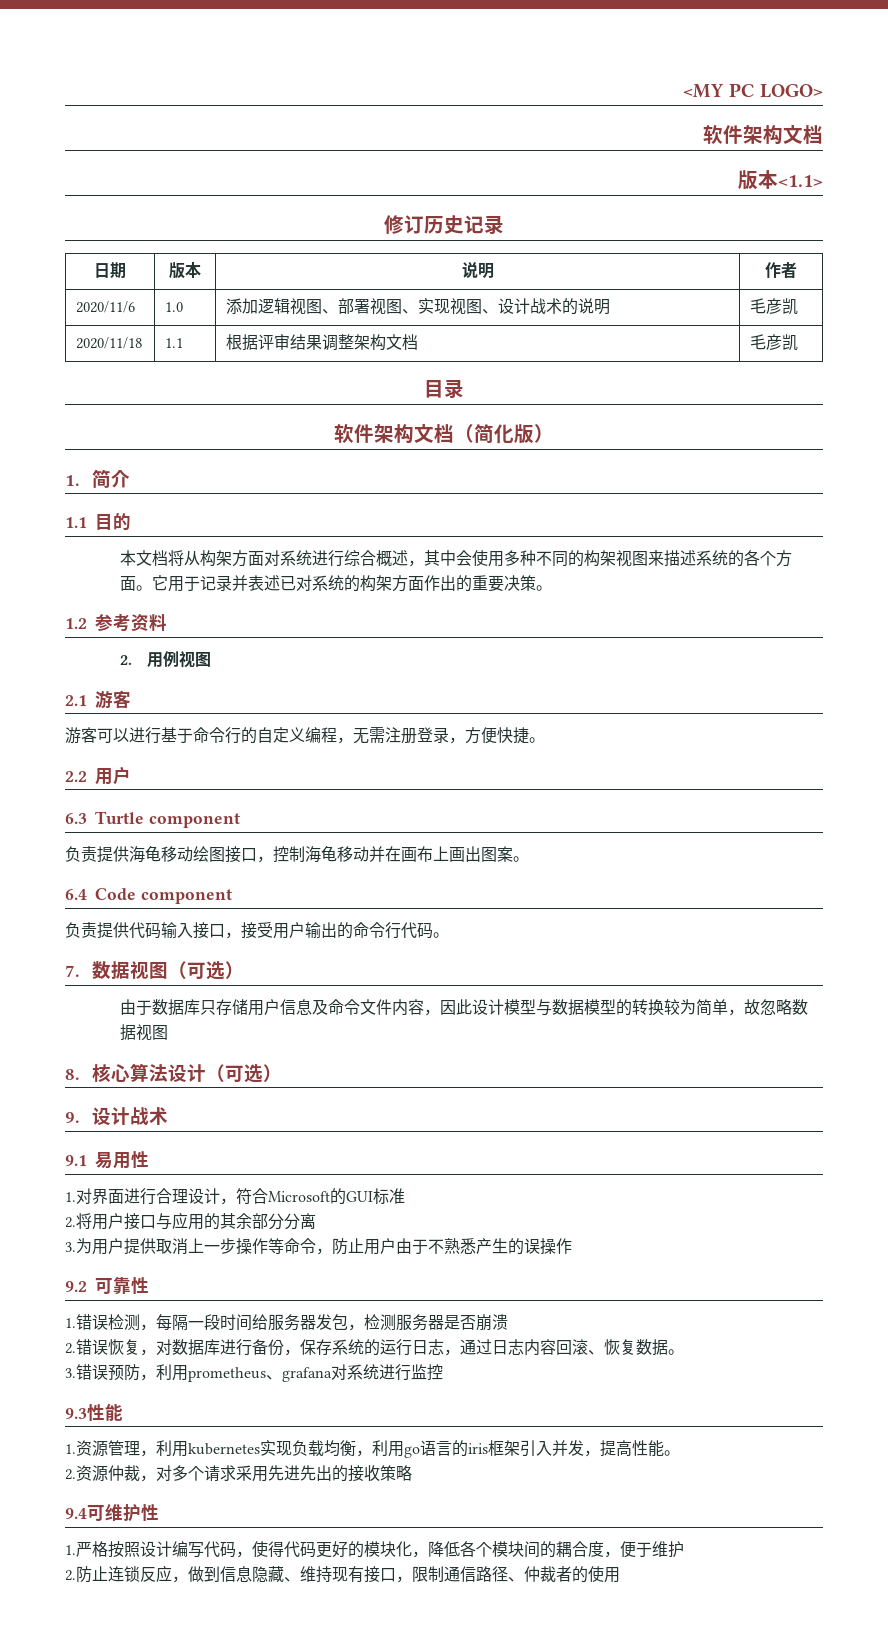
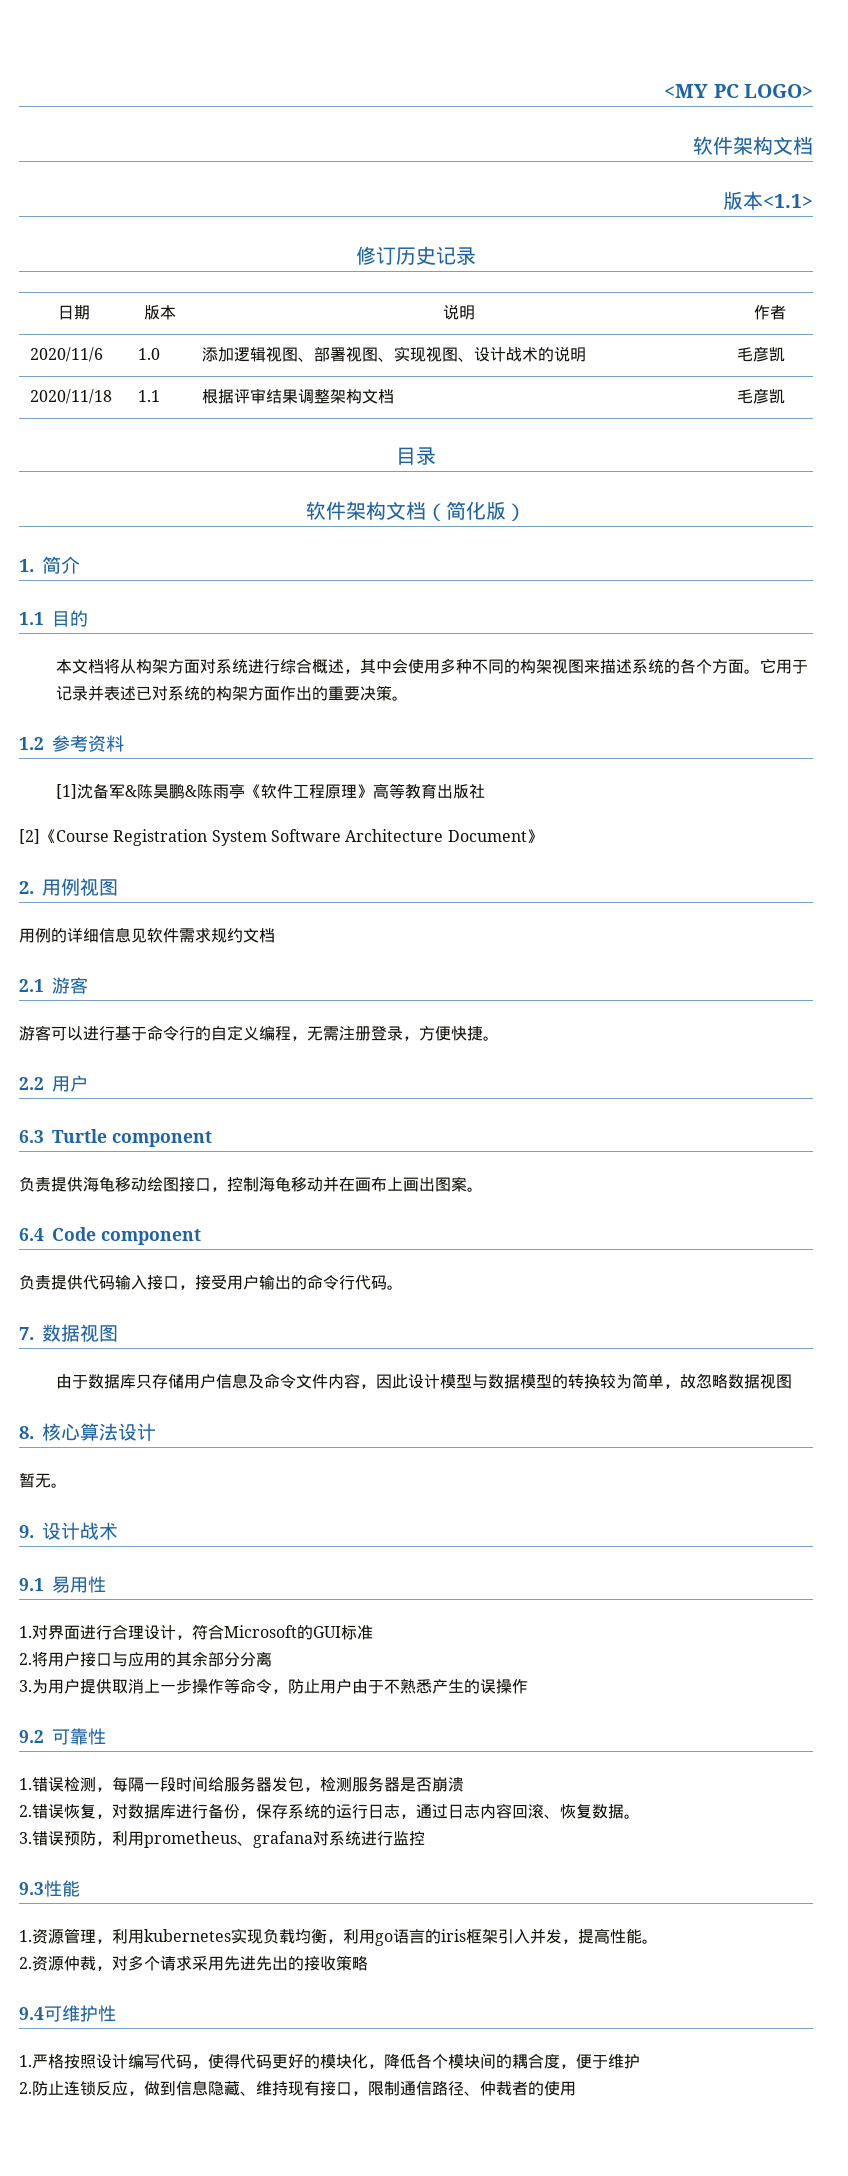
[119,651,212,668] 2.用例视图 -> [56,783,486,799] [19,829,543,846] [19,878,118,896] [19,927,275,943] [1]沈备军&陈昊鹏&陈雨亭《软件工程原理》高等教育出版社 // [2]《Course Registration System Software Architecture Document》 // 2.用例视图 // 用例的详细信息见软件需求规约文档
[168,961,245,980] （可选） -> (118, 1333) none
[206,1064,283,1083] （可选） -> [19,1473,67,1488] // 暂无。

